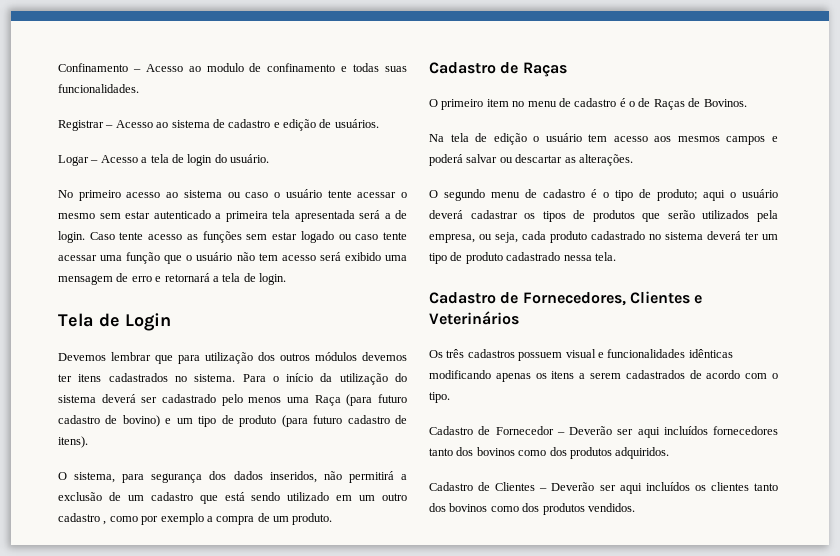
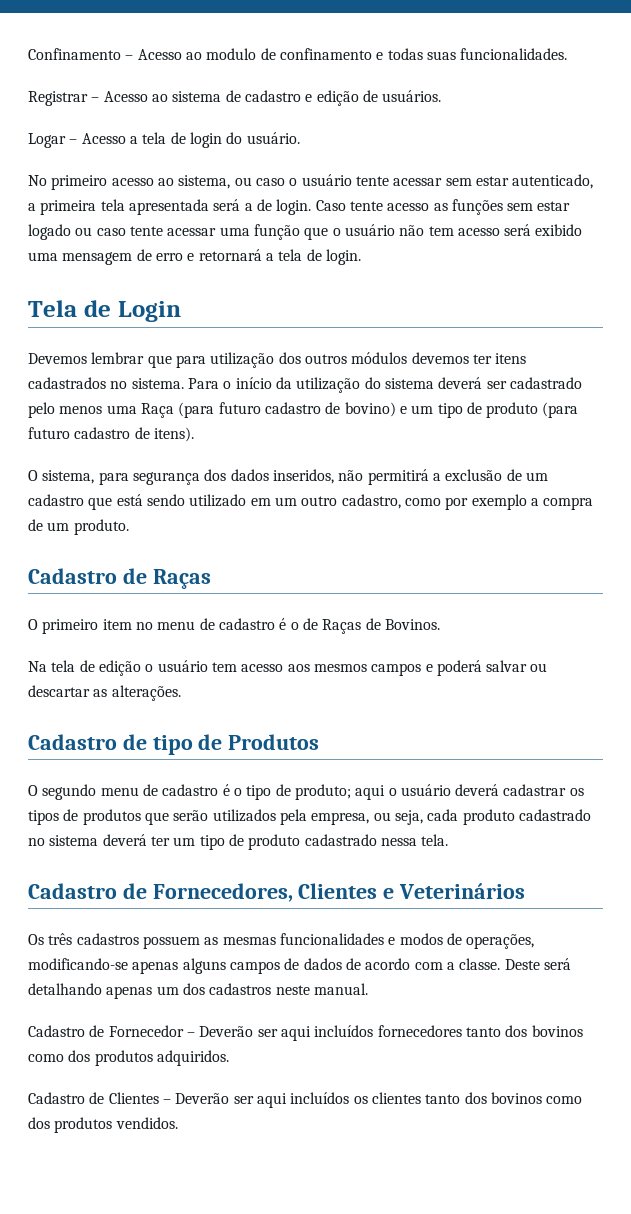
[183,190,222,198] sistema -> [178,175,231,189] sistema,
[401,192,407,198] [58,210,211,219] o mesmo sem estar autenticado -> [445,174,594,189] sem estar autenticado,
[58,513,107,525] cadastro , -> [341,494,401,509] cadastro,
(633, 160) none -> [28,734,320,755] // Cadastro de tipo de Produtos
[565,349,733,358] [429,370,778,382] [429,392,450,403] visual e funcionalidades idênticas modificando apenas os itens a serem cadastrados de acordo com o tipo. -> [204,933,535,949] [28,958,571,974] [28,983,368,999] as mesmas funcionalidades e modos de operações, modificando-se apenas alguns campos de dados de acordo com a classe. Deste será detalhando apenas um dos cadastros neste manual.

